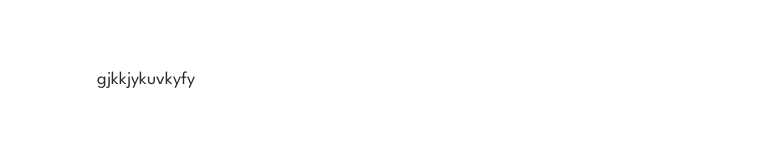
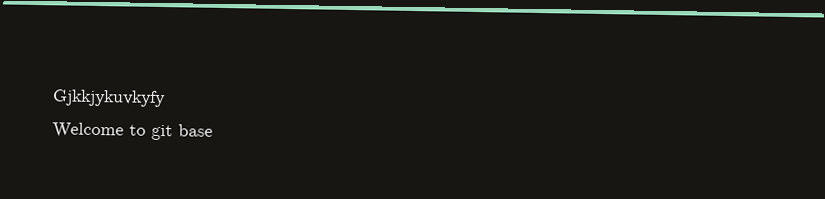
[97,71,195,88] gjkkjykuvkyfy -> [52,89,166,108] [52,122,213,141] Gjkkjykuvkyfy // Welcome to git base

